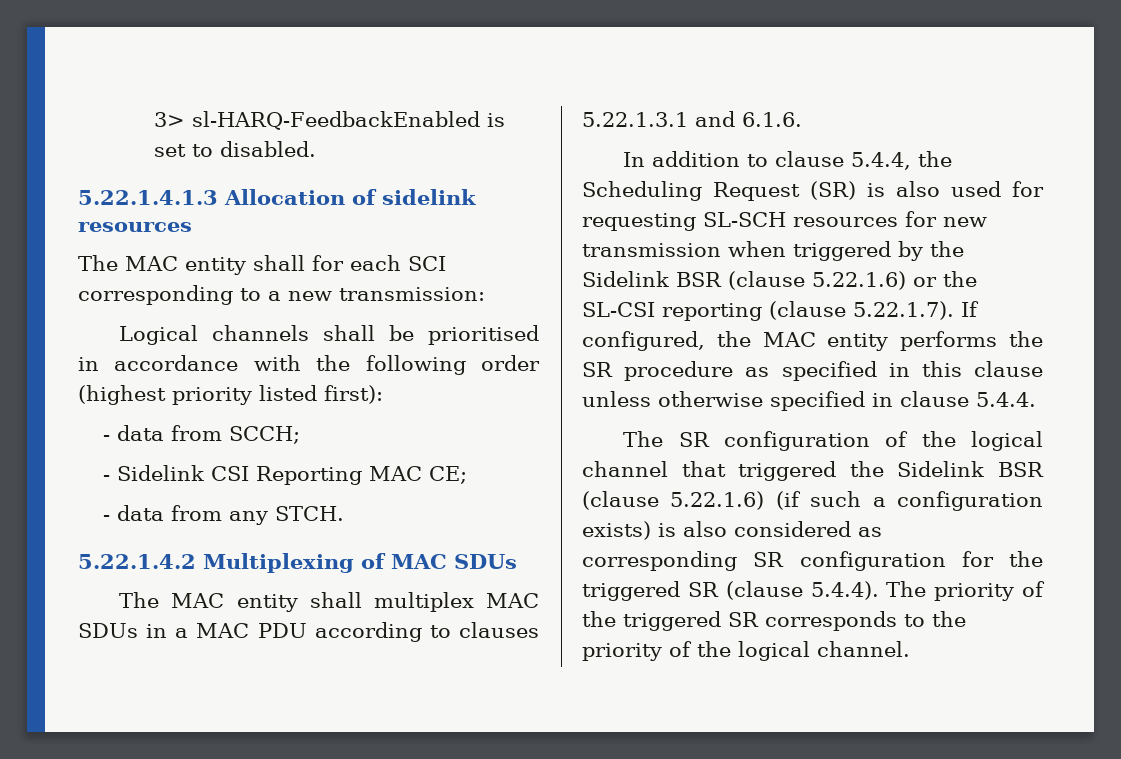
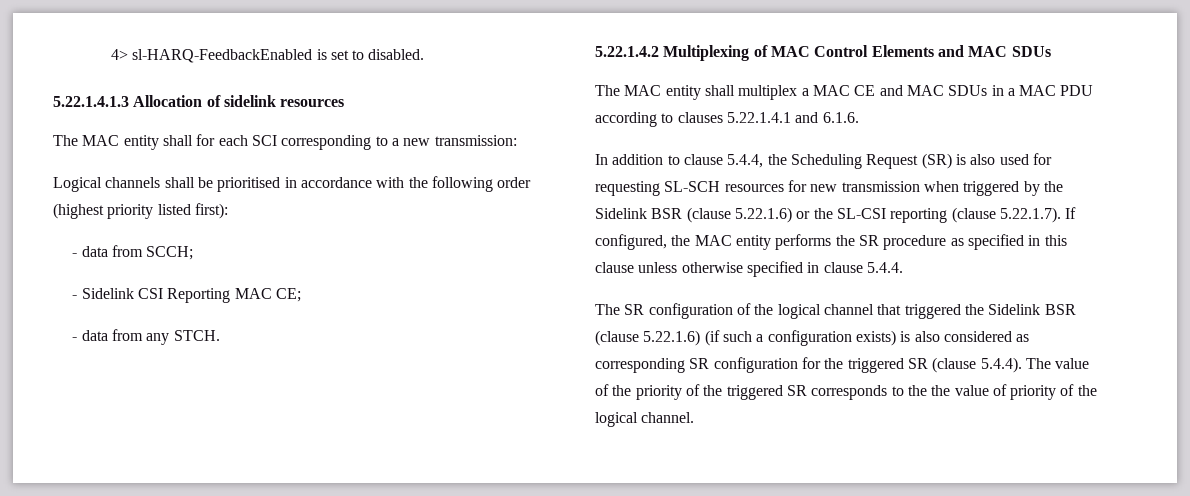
[154,112,186,127] 3> -> [110,49,128,60] 4>
(447, 561) none -> [814,45,1008,57] Control Elements and MAC
(474, 602) none -> [801,85,903,96] a MAC CE and
[582,112,688,127] 5.22.1.3.1 -> [726,112,791,123] 5.22.1.4.1
(927, 589) none -> [1055,358,1090,369] [595,384,632,396] value of the
(966, 619) none -> [931,384,1007,396] the value of

